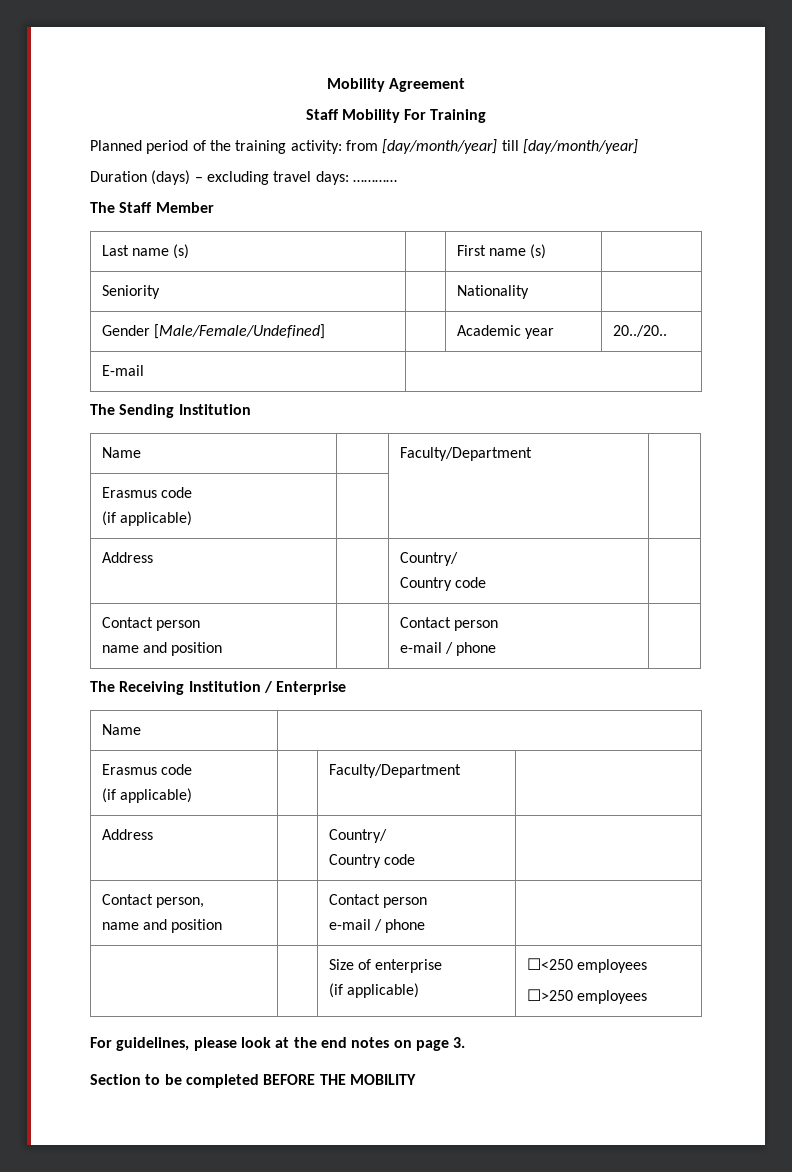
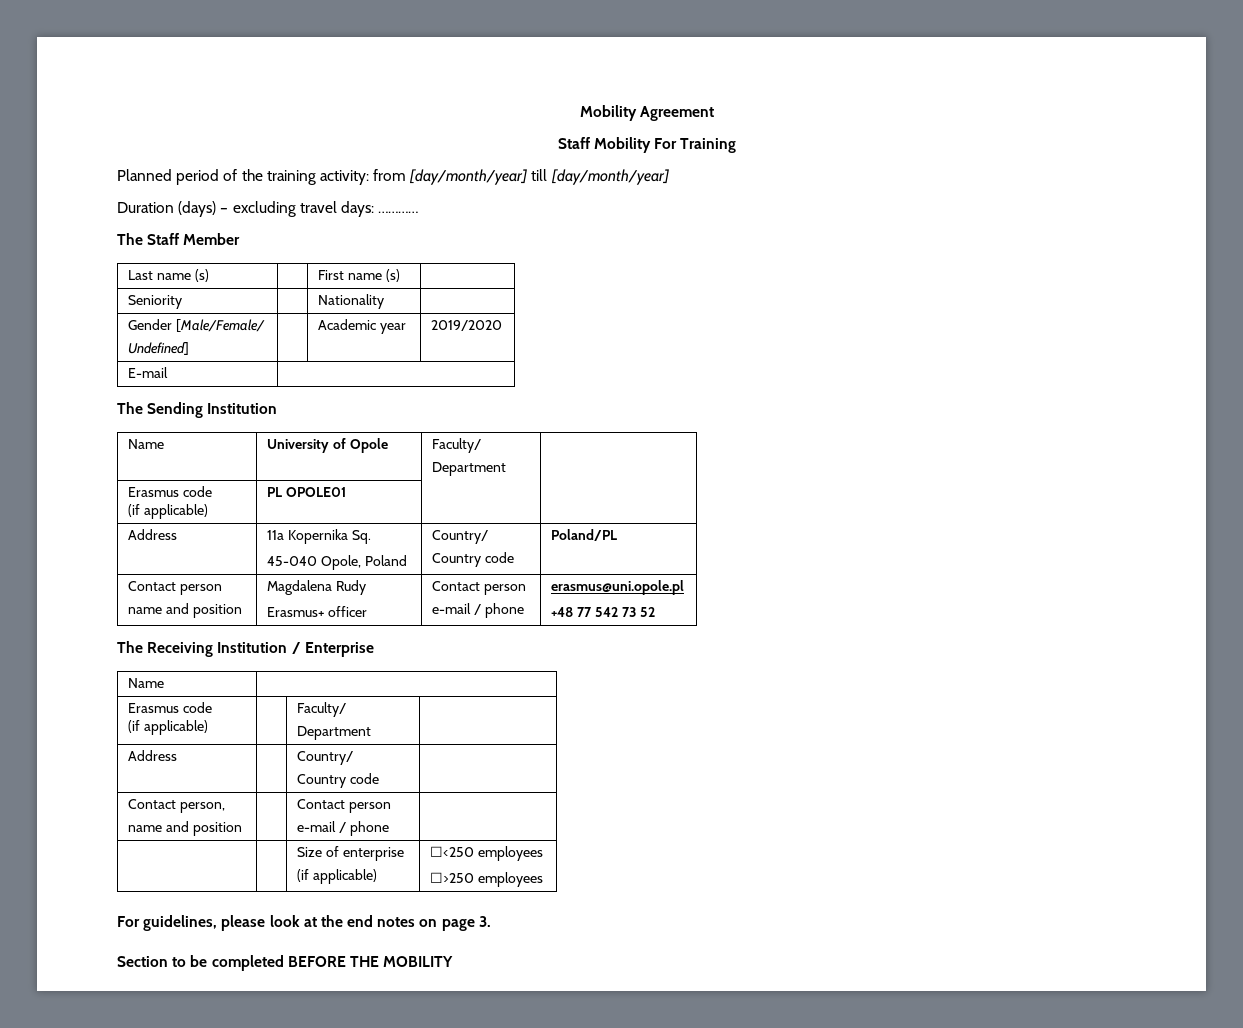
[154,324,326,339] [Male/Female/Undefined] -> [176,319,266,332] [128,342,190,355] [Male/Female/ // Undefined]
[612,325,667,337] 20../20.. -> [431,320,503,331] 2019/2020
[399,447,532,461] [101,487,193,498] [101,511,193,526] [101,552,153,563] [399,552,458,566] [399,577,487,591] | Faculty/Department | // Erasmus code // (if applicable) | | | // Address | | Country/ // Country code | -> [267,438,388,453] [432,438,482,453] [432,462,507,476] [128,486,213,497] [128,504,209,519] [267,487,347,497] [128,529,178,540] [267,529,371,544] [267,555,407,570] [432,530,489,544] [432,552,515,567] [551,529,618,541] University of Opole | Faculty/ // Department | // Erasmus code // (if applicable) | PL OPOLE01 | | // Address | 11a Kopernika Sq. // 45-040 Opole, Poland | Country/ // Country code | Poland/PL
[399,617,499,631] [399,642,497,656] | Contact person // e-mail / phone | -> [267,580,367,595] [267,606,368,617] [432,581,527,595] [432,603,524,618] [551,580,685,595] [551,607,656,617] Magdalena Rudy // Erasmus+ officer | Contact person // e-mail / phone | erasmus@uni.opole.pl // +48 77 542 73 52
[328,764,461,778] Faculty/Department -> [297,702,347,717] [297,726,372,740] Faculty/ // Department

